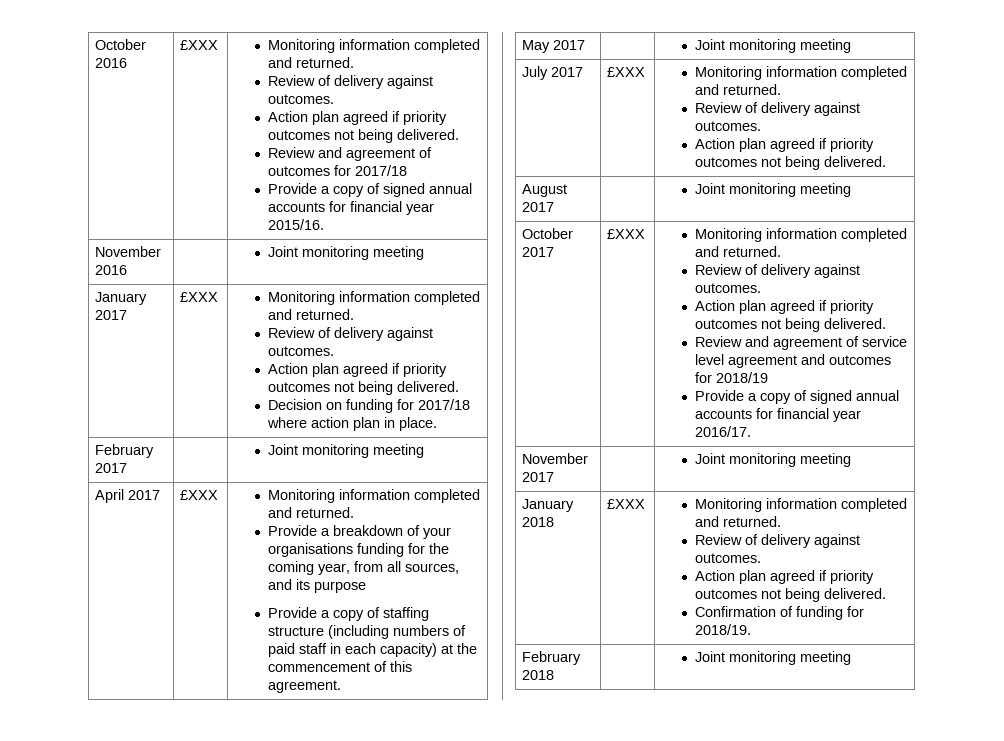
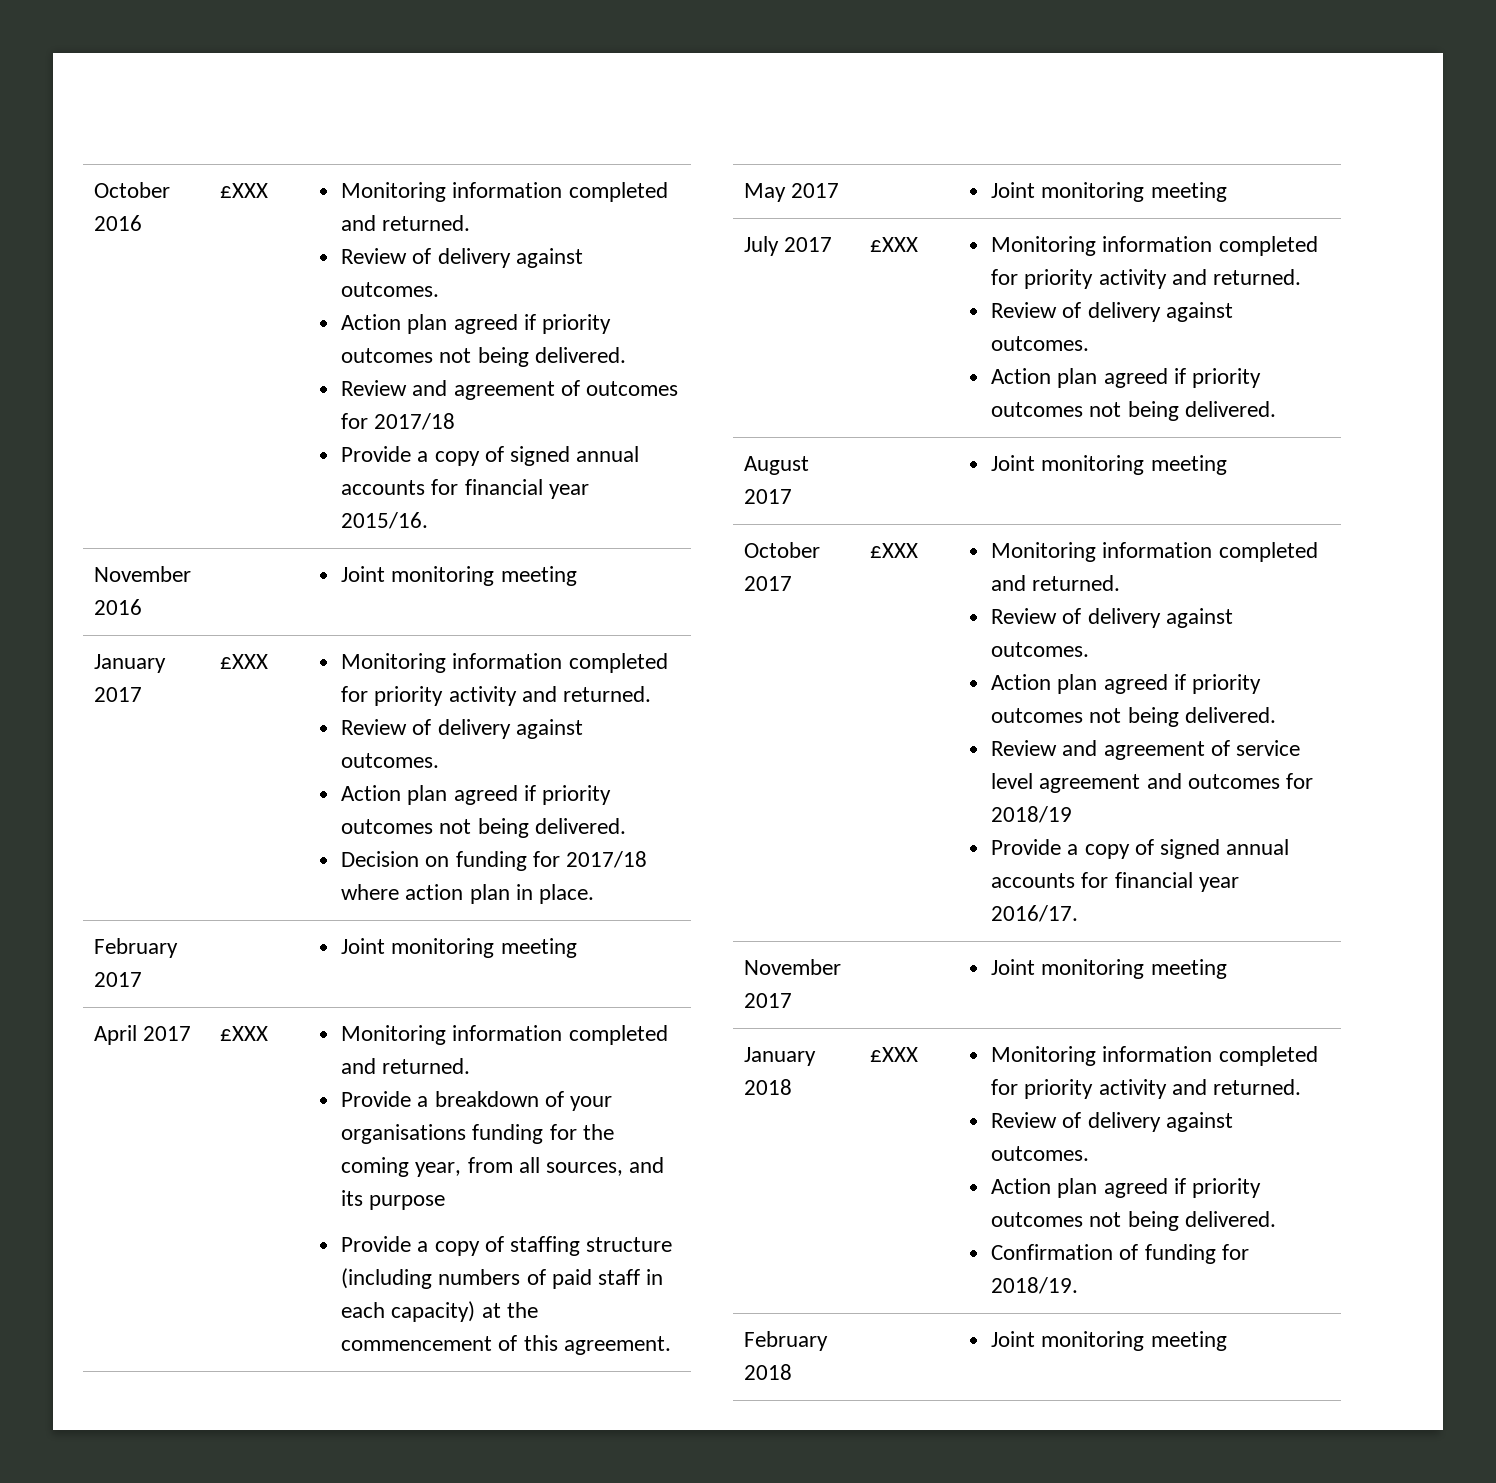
(481, 298) none -> [341,686,517,706] for priority activity
(908, 73) none -> [991,269,1167,289] for priority activity
(908, 505) none -> [991,1079,1167,1099] for priority activity

